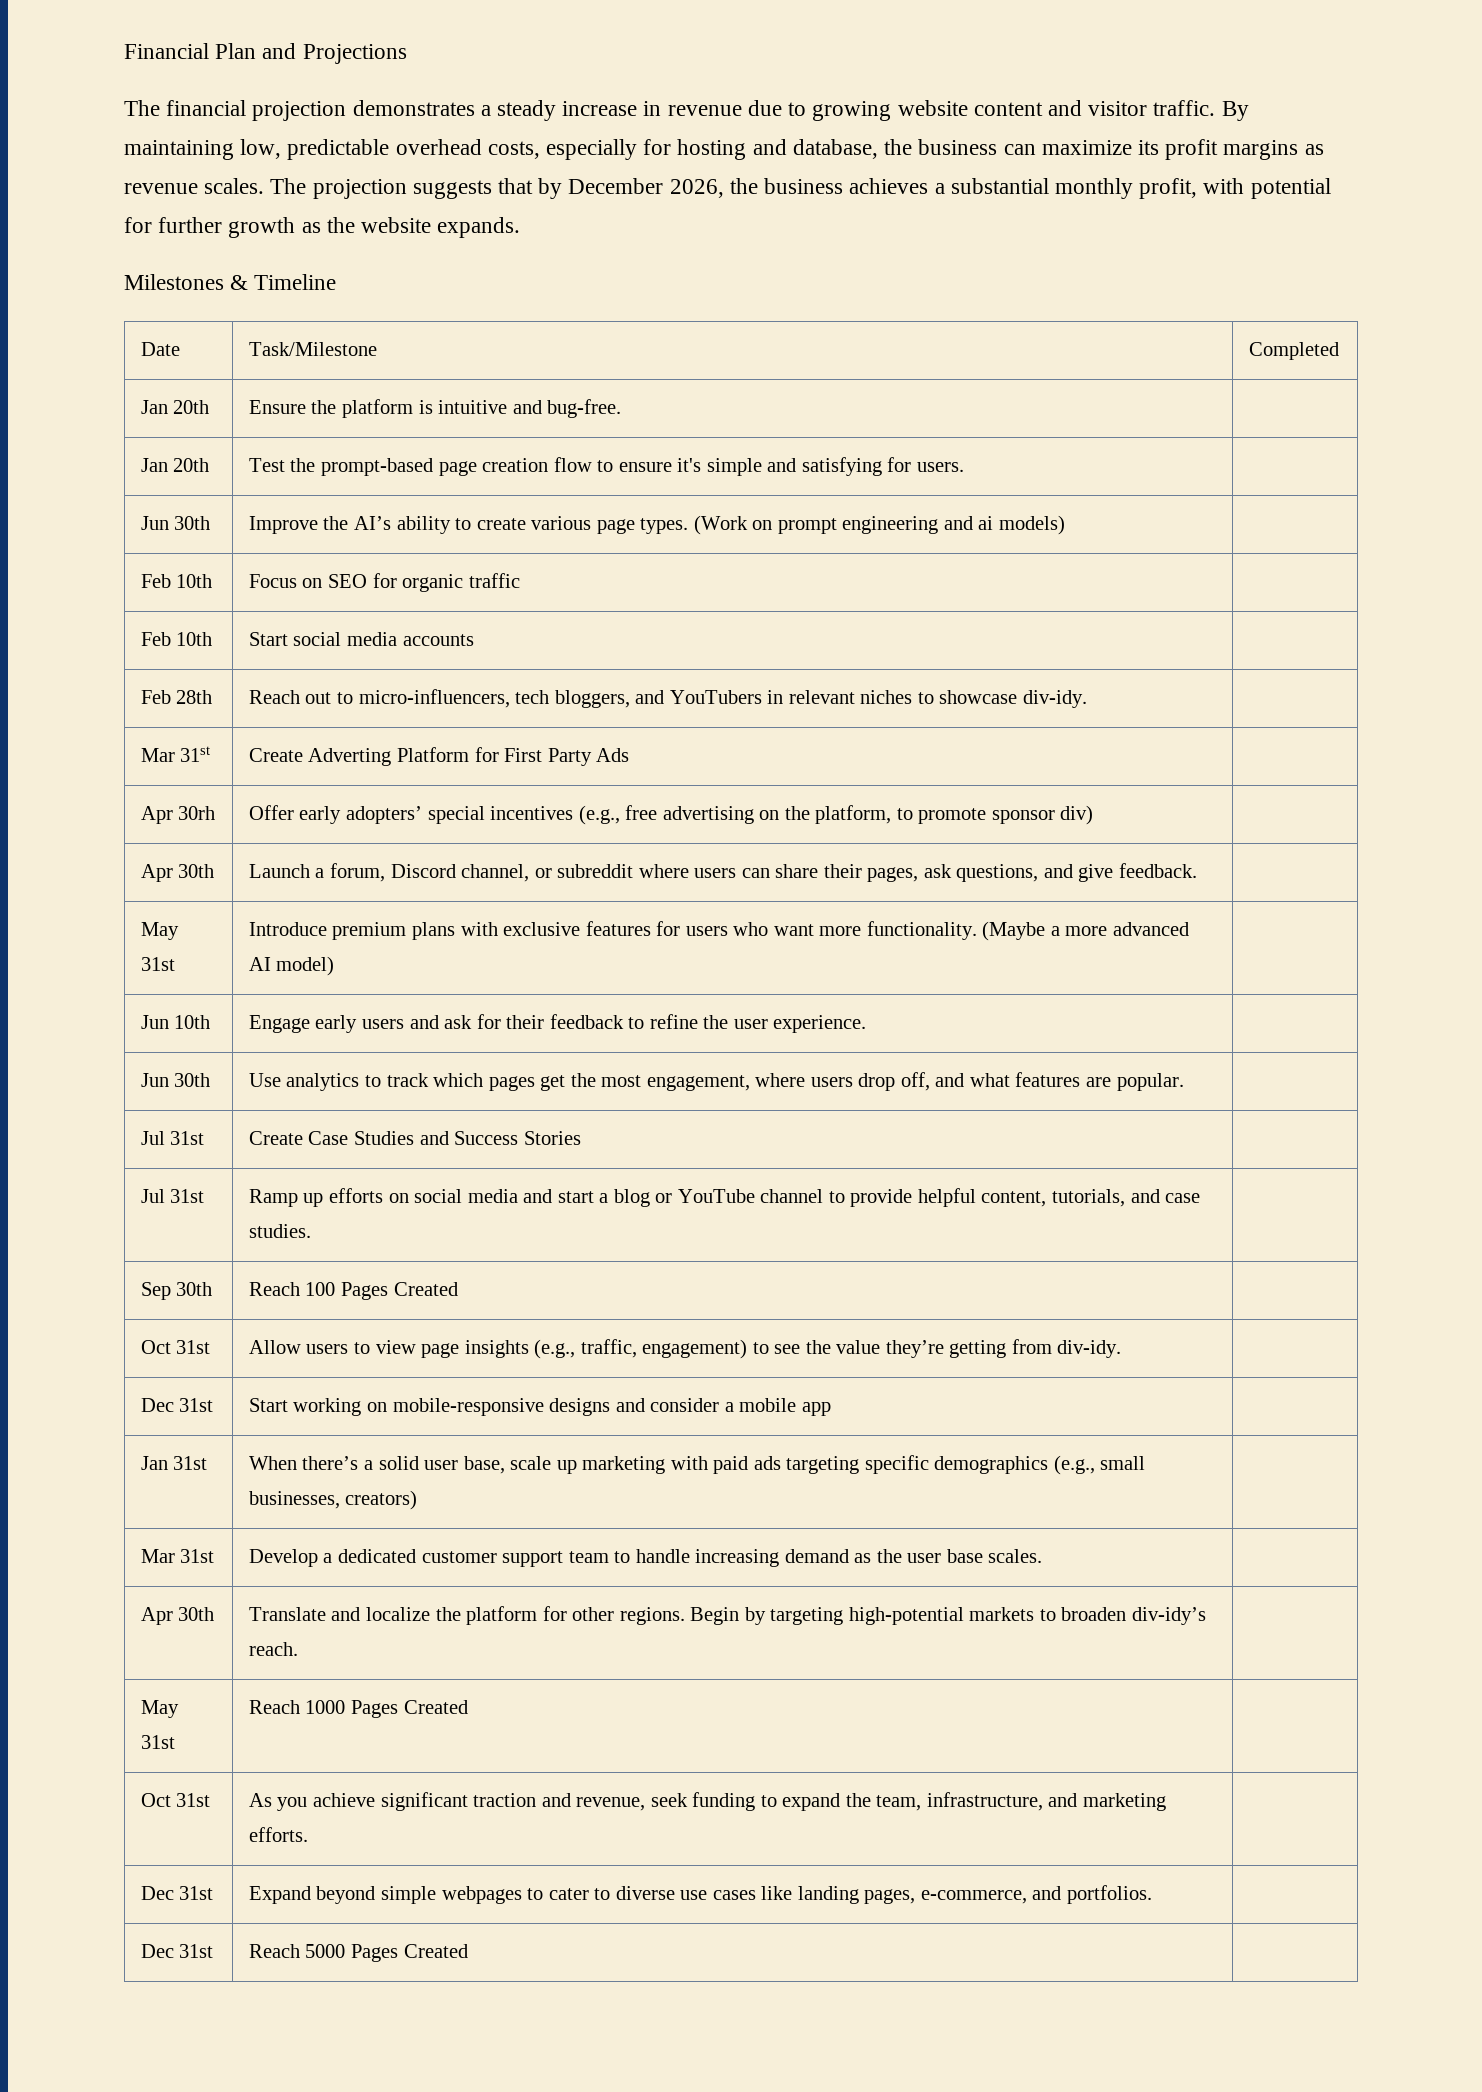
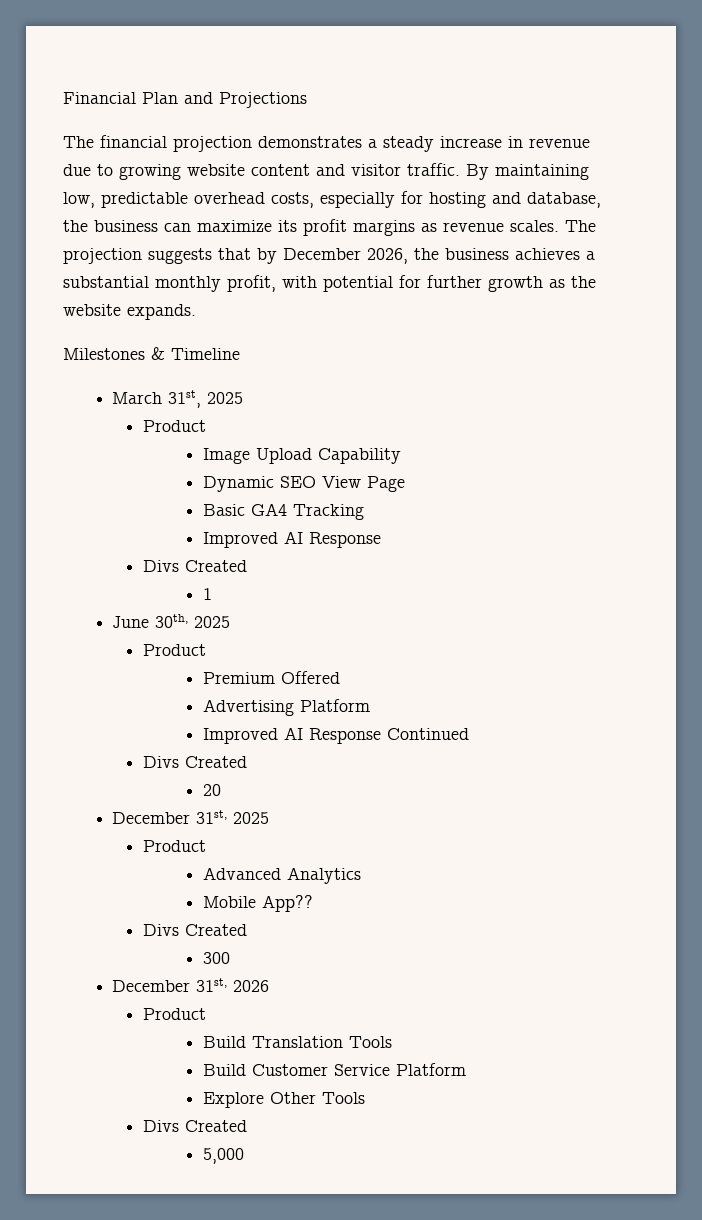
[140,342,180,356] [248,342,377,356] [1248,342,1339,360] [140,400,210,414] [248,399,622,418] [140,458,210,472] [248,457,964,476] [140,516,211,530] [248,515,1065,535] [140,574,213,588] [248,573,520,592] [140,632,213,646] [248,632,474,646] [140,690,213,704] [248,689,1087,708] [140,746,211,762] [248,747,630,766] [140,806,216,824] [248,805,1094,825] [140,864,215,882] [248,863,1197,882] [140,922,179,940] [140,957,175,971] [248,921,1189,941] [248,956,335,976] [140,1015,211,1029] [248,1014,867,1033] [140,1073,211,1087] [248,1072,1184,1091] [140,1131,205,1145] [248,1131,581,1145] [140,1189,205,1203] [248,1188,1201,1207] [248,1224,311,1238] [140,1282,213,1300] [248,1282,458,1300] [140,1340,211,1354] [248,1339,1122,1359] [140,1398,214,1412] [248,1398,831,1416] [140,1456,208,1470] [248,1455,1146,1475] [248,1490,418,1510] [140,1549,215,1563] [248,1549,1043,1567] [140,1607,215,1625] [248,1606,1206,1625] [248,1642,298,1656] [140,1700,179,1718] [140,1735,175,1749] [248,1700,468,1718] [140,1793,211,1807] [248,1792,1166,1811] [248,1827,308,1842] [140,1886,214,1900] [248,1885,1152,1904] [140,1944,214,1958] [248,1944,468,1962] // Date | Task/Milestone | Completed // Jan 20th | Ensure the platform is intuitive and bug-free. | // Jan 20th | Test the prompt-based page creation flow to ensure it's simple and satisfying for users. | // Jun 30th | Improve the AI’s ability to create various page types. (Work on prompt engineering and ai models) | // Feb 10th | Focus on SEO for organic traffic | // Feb 10th | Start social media accounts | // Feb 28th | Reach out to micro-influencers, tech bloggers, and YouTubers in relevant niches to showcase div-idy. | // Mar 31st | Create Adverting Platform for First Party Ads | // Apr 30rh | Offer early adopters’ special incentives (e.g., free advertising on the platform, to promote sponsor div) | // Apr 30th | Launch a forum, Discord channel, or subreddit where users can share their pages, ask questions, and give feedback. | // May 31st | Introduce premium plans with exclusive features for users who want more functionality. (Maybe a more advanced AI model) | // Jun 10th | Engage early users and ask for their feedback to refine the user experience. | // Jun 30th | Use analytics to track which pages get the most engagement, where users drop off, and what features are popular. | // Jul 31st | Create Case Studies and Success Stories | // Jul 31st | Ramp up efforts on social media and start a blog or YouTube channel to provide helpful content, tutorials, and case studies. | // Sep 30th | Reach 100 Pages Created | // Oct 31st | Allow users to view page insights (e.g., traffic, engagement) to see the value they’re getting from div-idy. | // Dec 31st | Start working on mobile-responsive designs and consider a mobile app | // Jan 31st | When there’s a solid user base, scale up marketing with paid ads targeting specific demographics (e.g., small businesses, creators) | // Mar 31st | Develop a dedicated customer support team to handle increasing demand as the user base scales. | // Apr 30th | Translate and localize the platform for other regions. Begin by targeting high-potential markets to broaden div-idy’s reach. | // May 31st | Reach 1000 Pages Created | // Oct 31st | As you achieve significant traction and revenue, seek funding to expand the team, infrastructure, and marketing efforts. | // Dec 31st | Expand beyond simple webpages to cater to diverse use cases like landing pages, e-commerce, and portfolios. | // Dec 31st | Reach 5000 Pages Created | -> [112,390,244,408] [142,420,206,432] [202,448,401,464] [202,476,405,492] [202,503,364,520] [202,531,381,548] [142,560,247,572] [202,588,212,600] [112,614,231,628] [142,644,206,656] [202,671,340,684] [202,699,370,716] [202,727,469,744] [142,756,247,768] [202,784,221,796] [112,810,270,824] [142,840,206,852] [202,867,361,884] [202,895,313,912] [142,924,247,936] [202,952,230,964] [112,978,270,992] [142,1008,206,1020] [202,1036,392,1048] [202,1063,466,1076] [202,1092,365,1108] [142,1120,247,1132] [202,1148,244,1164] // March 31st, 2025 // Product // Image Upload Capability // Dynamic SEO View Page // Basic GA4 Tracking // Improved AI Response // Divs Created // 1 // June 30th, 2025 // Product // Premium Offered // Advertising Platform // Improved AI Response Continued // Divs Created // 20 // December 31st, 2025 // Product // Advanced Analytics // Mobile App?? // Divs Created // 300 // December 31st, 2026 // Product // Build Translation Tools // Build Customer Service Platform // Explore Other Tools // Divs Created // 5,000

